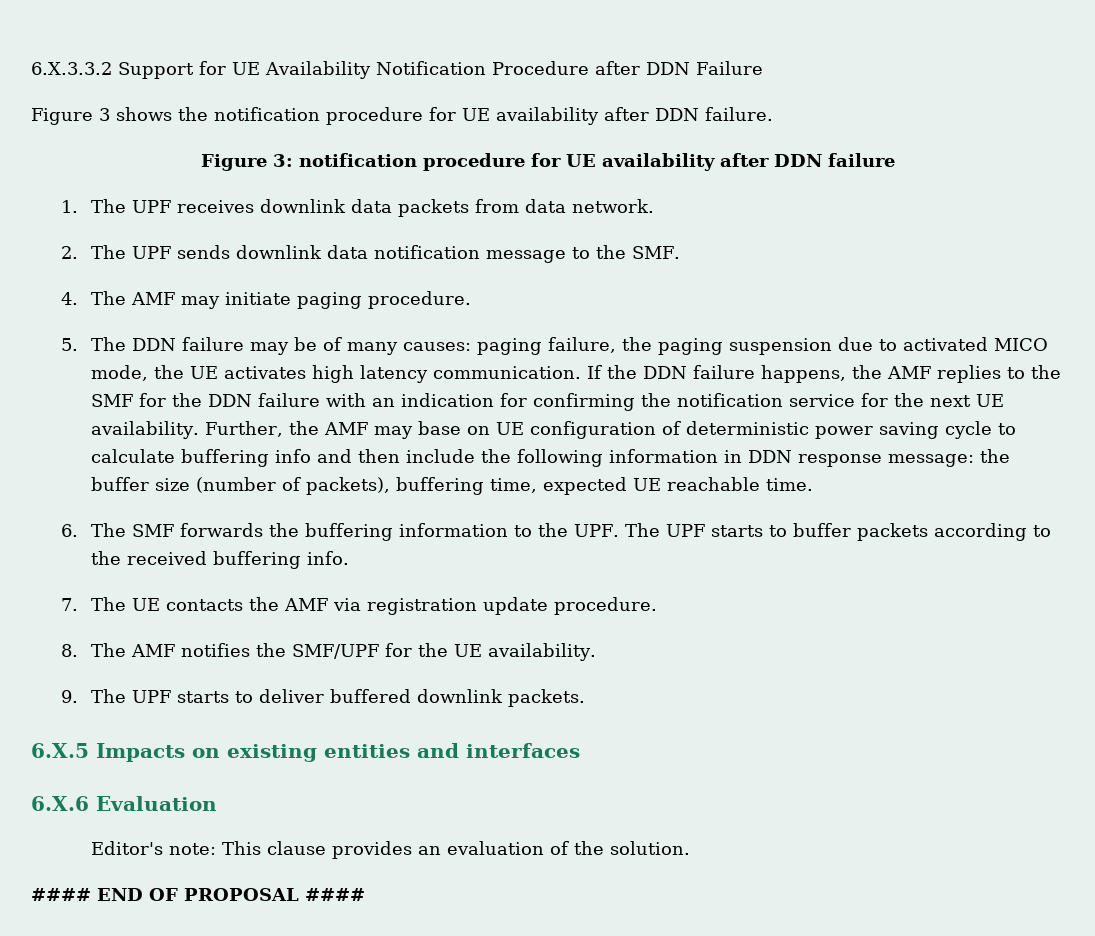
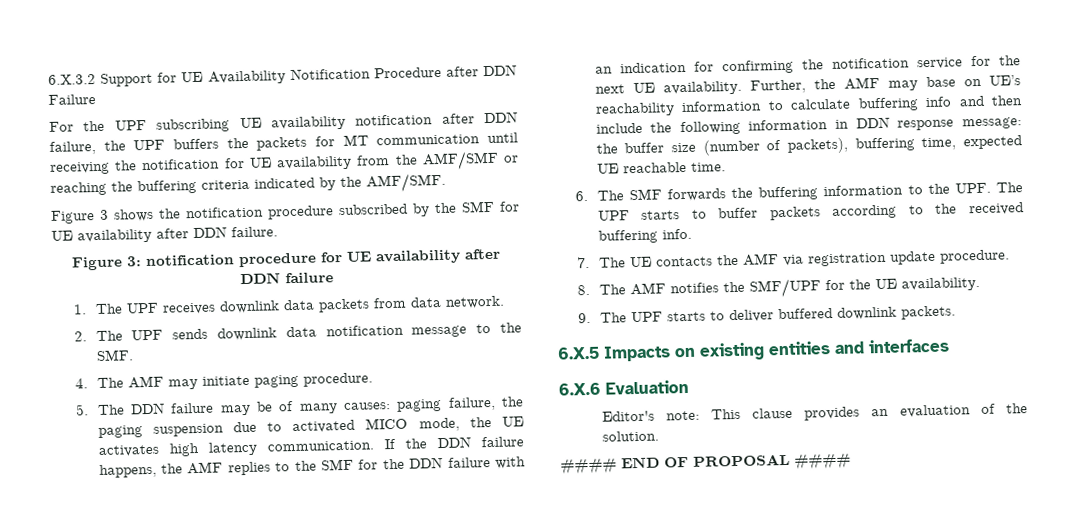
[31,62,112,75] 6.X.3.3.2 -> [48,74,96,85] 6.X.3.2
(763, 68) none -> [49,111,518,133] [49,132,518,155] [50,150,519,175] [50,172,446,196] // For the UPF subscribing UE availability notification after DDN failure, the UPF buffers the packets for MT communication until receiving the notification for UE availability from the AMF/SMF or reaching the buffering criteria indicated by the AMF/SMF.
(423, 116) none -> [338,200,495,217] subscribed by the SMF
[495,421,992,439] UE configuration of deterministic power saving cycle -> [988,75,1021,86] [594,100,763,117] UE’s reachability information

